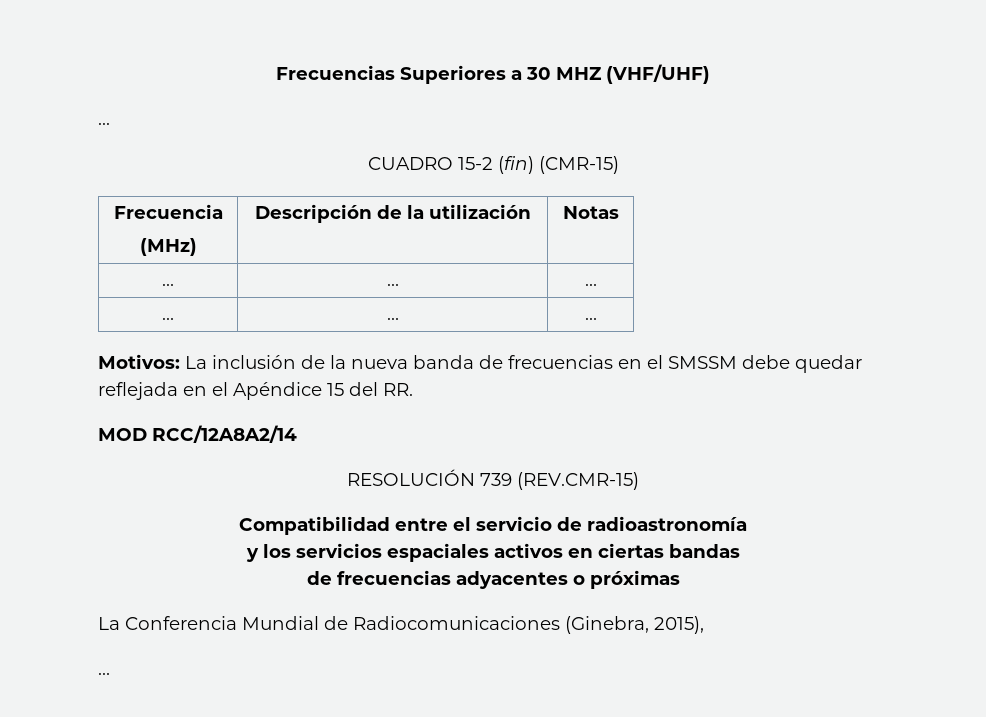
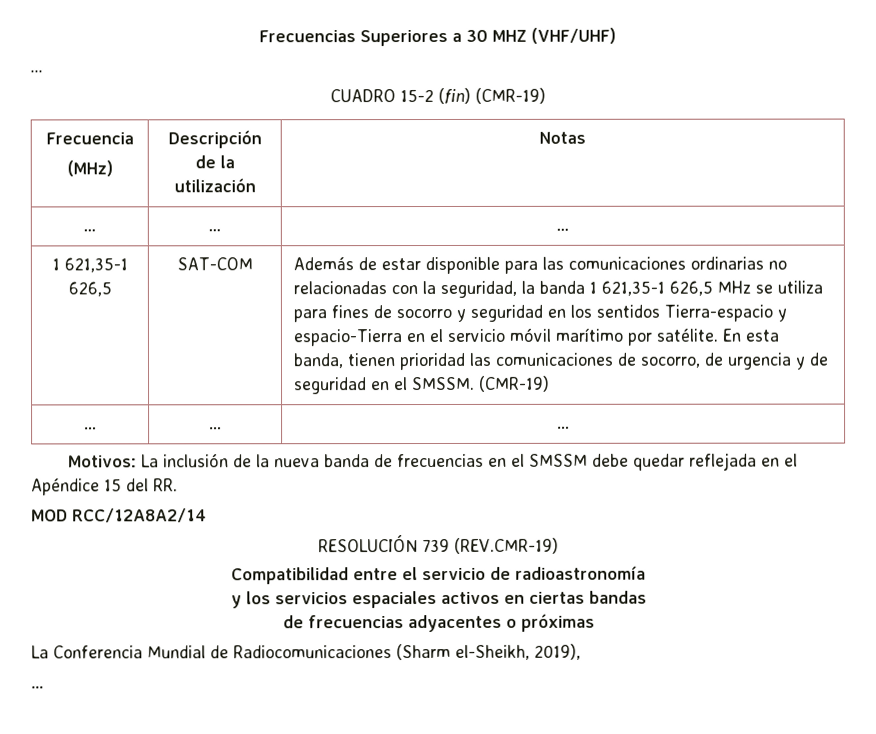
[538,156,619,174] (CMR-15) -> [474,87,546,104] (CMR-19)
(597, 284) none -> [51,257,128,273] [67,281,112,297] [176,257,253,271] [292,256,787,275] [292,280,823,298] [292,304,787,323] [292,327,779,347] [292,352,828,371] [293,375,550,395] // 1 621,35-1 626,5 | SAT-COM | Además de estar disponible para las comunicaciones ordinarias no relacionadas con la seguridad, la banda 1 621,35-1 626,5 MHz se utiliza para fines de socorro y seguridad en los sentidos Tierra-espacio y espacio-Tierra en el servicio móvil marítimo por satélite. En esta banda, tienen prioridad las comunicaciones de socorro, de urgencia y de seguridad en el SMSSM. (CMR-19)
[517,472,639,490] (REV.CMR-15) -> [454,537,560,554] (REV.CMR-19)
[565,616,704,634] (Ginebra, 2015), -> [396,643,581,661] (Sharm el-Sheikh, 2019),

